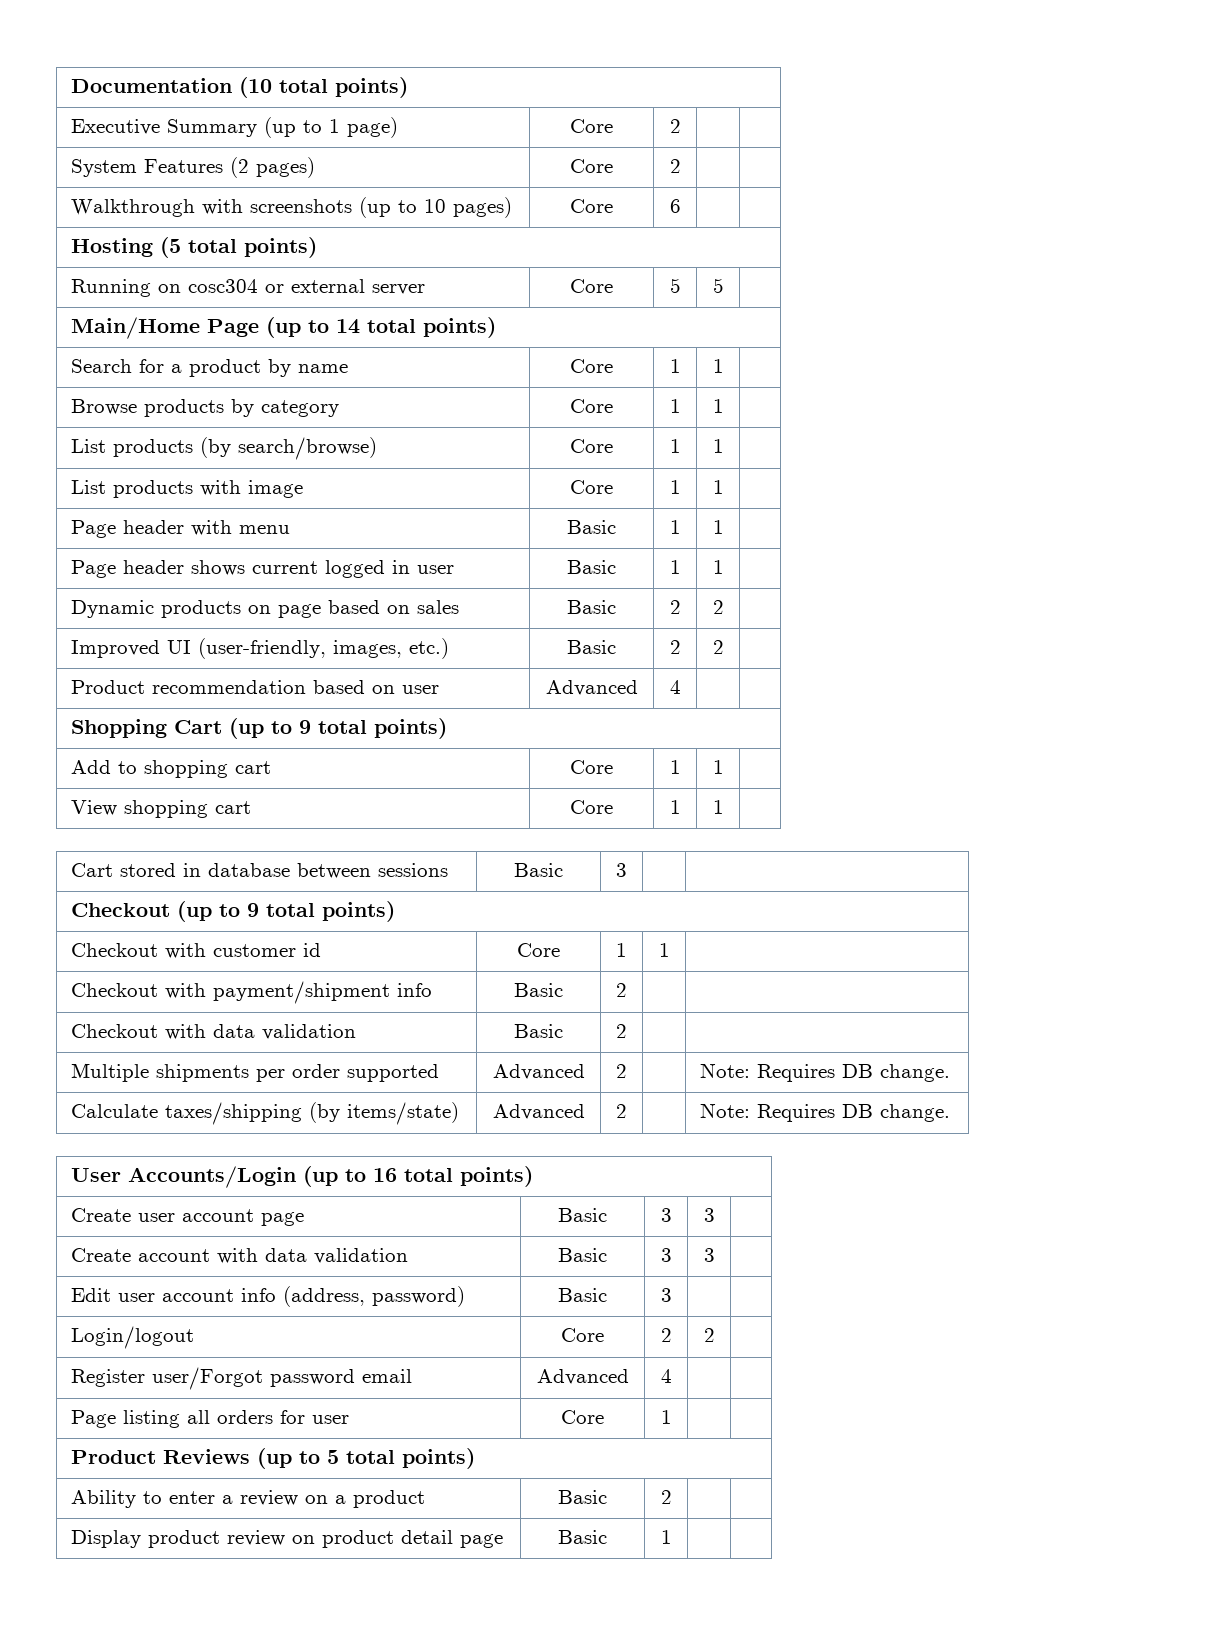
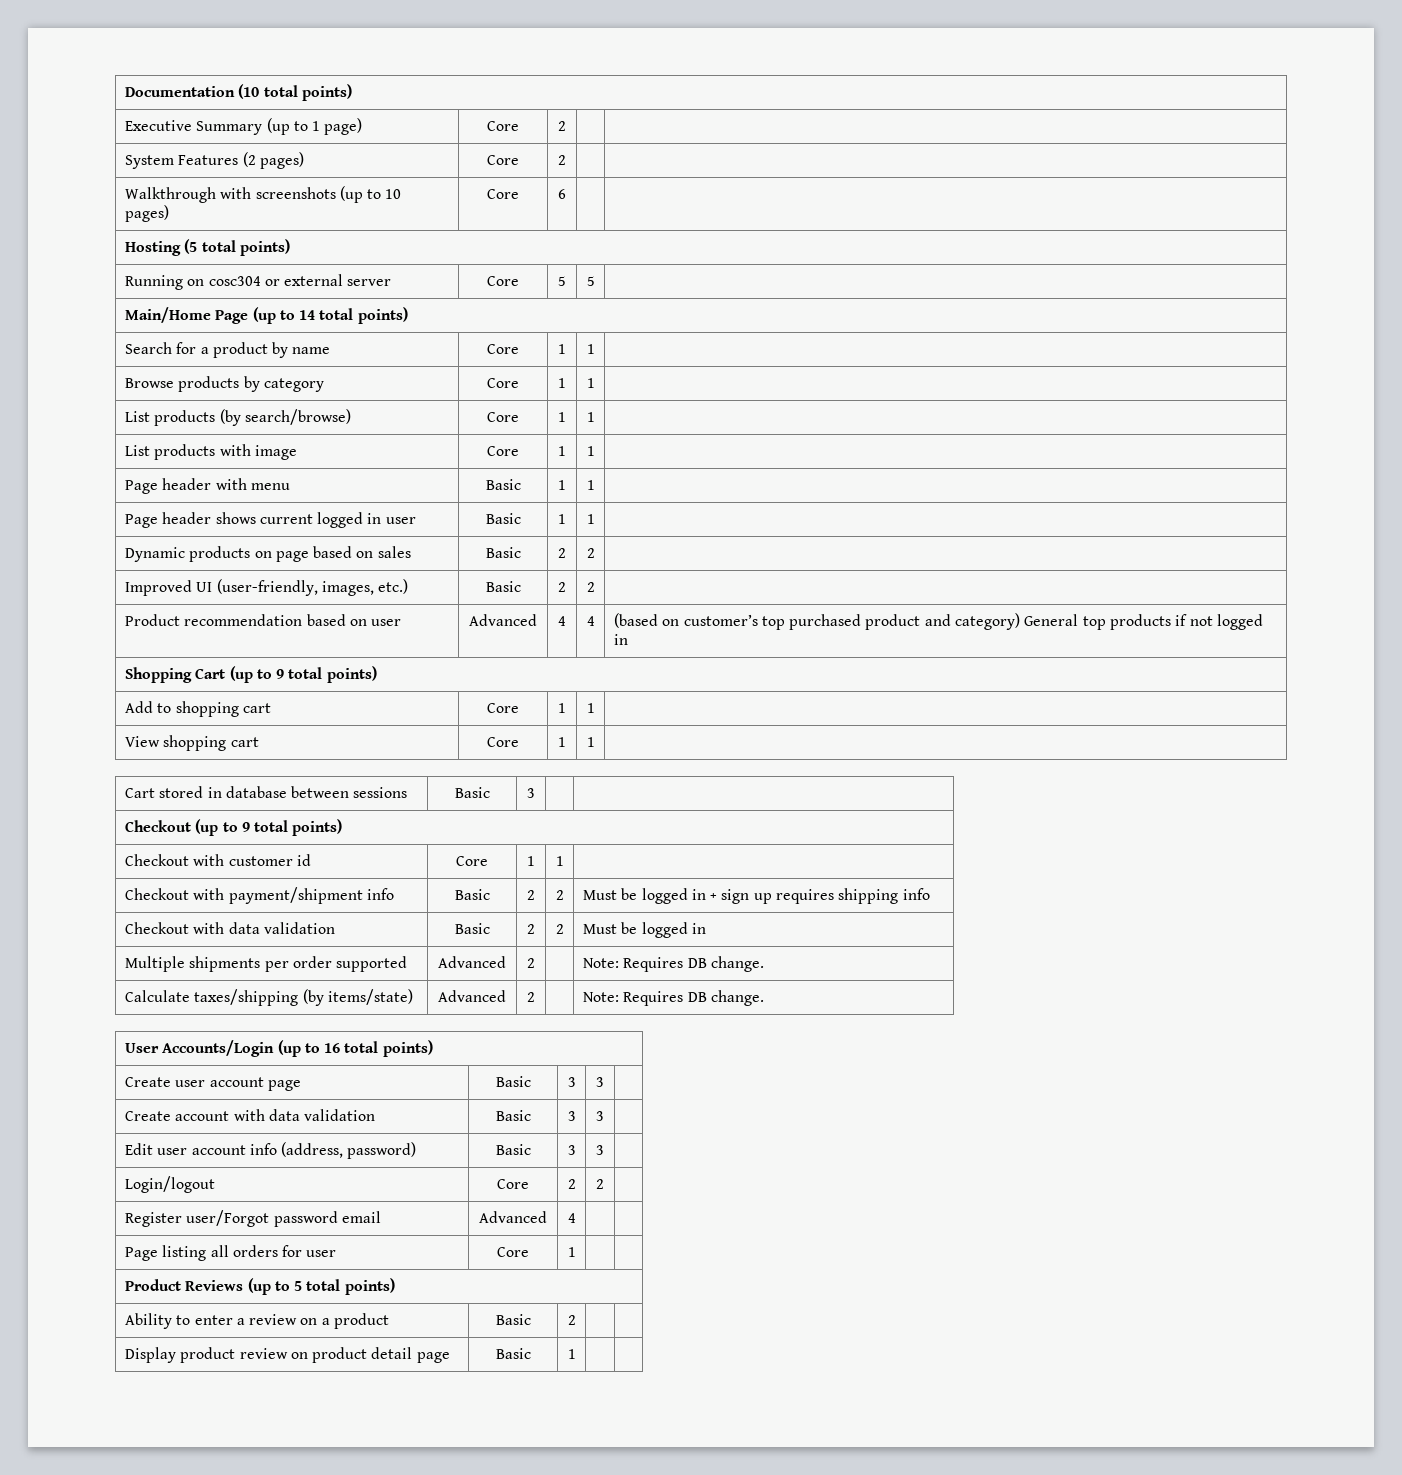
(681, 687) | -> [586,616,595,626] [613,613,1264,630] [613,634,628,645] 4 | (based on customer’s top purchased product and category) General top products if not logged in
(627, 990) | -> [555,890,564,900] [582,888,930,904] 2 | Must be logged in + sign up requires shipping info
(627, 1031) | -> [555,924,564,934] [582,922,706,938] 2 | Must be logged in
(672, 1295) none -> [596,1145,604,1155] 3

